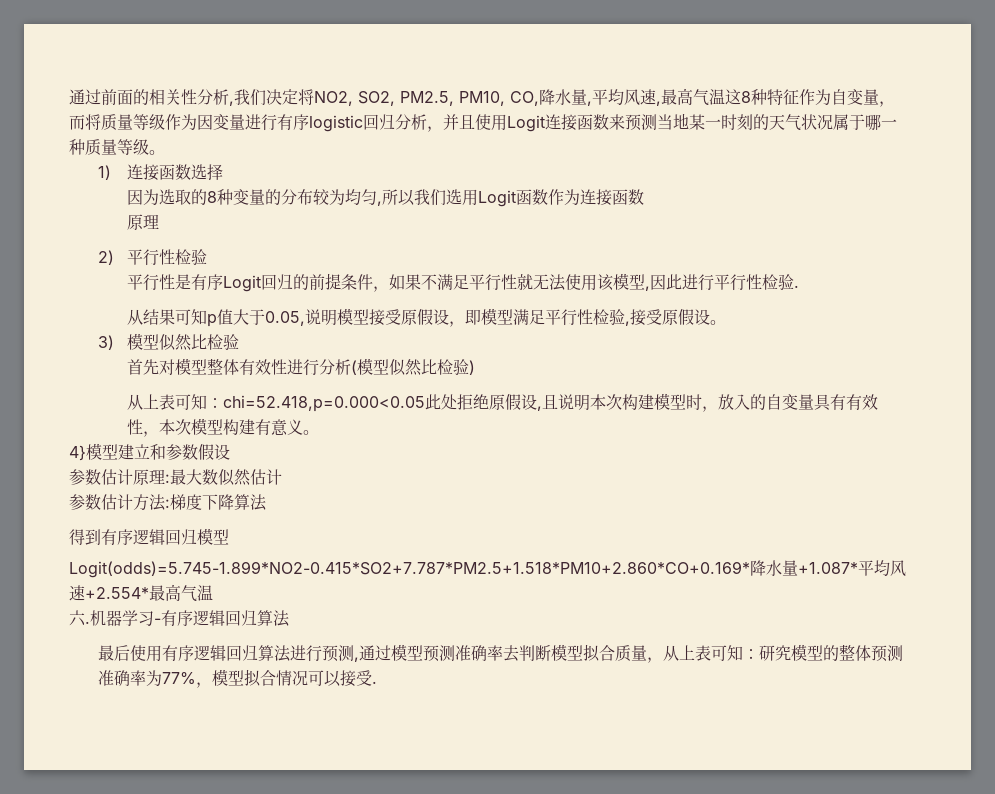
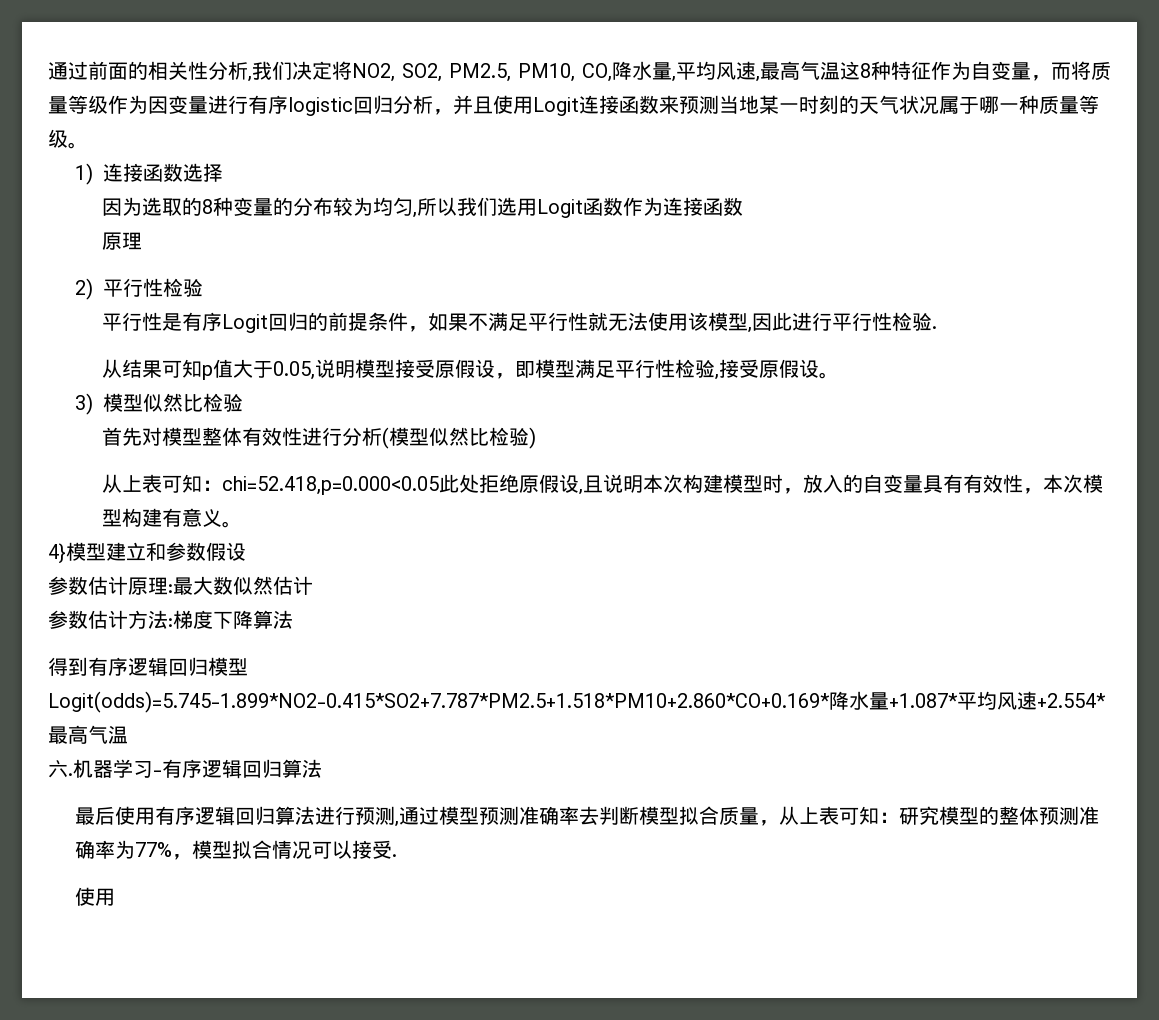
(378, 682) none -> [75,887,116,906] // 使用

